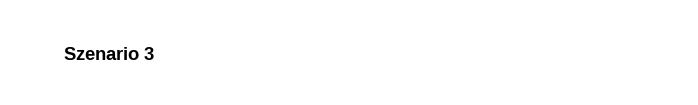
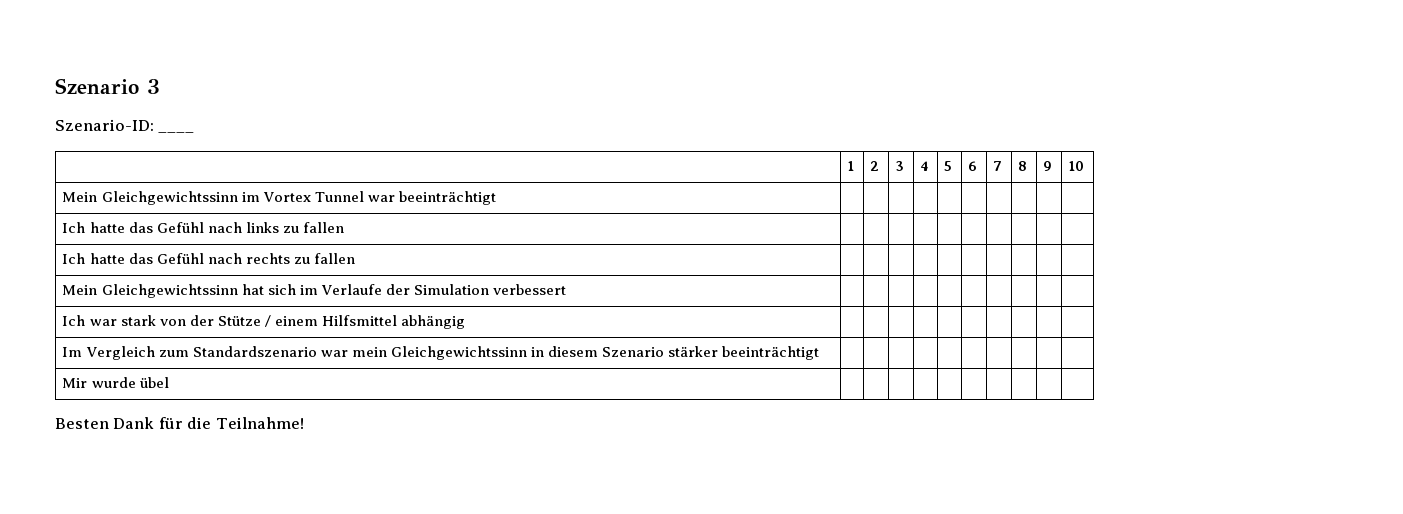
(154, 53) none -> [55,119,154,131] [158,131,195,133] [847,161,855,171] [870,161,880,171] [895,161,905,171] [920,161,929,171] [944,161,953,171] [968,161,978,171] [993,161,1003,171] [1018,161,1028,171] [1043,161,1053,171] [1068,161,1085,171] [62,191,496,205] [62,222,344,233] [62,253,355,264] [62,284,566,298] [62,315,465,329] [62,346,820,360] [62,377,169,388] [55,417,304,429] // Szenario-ID: ____ // | 1 | 2 | 3 | 4 | 5 | 6 | 7 | 8 | 9 | 10 // Mein Gleichgewichtssinn im Vortex Tunnel war beeinträchtigt | | | | | | | | | | // Ich hatte das Gefühl nach links zu fallen | | | | | | | | | | // Ich hatte das Gefühl nach rechts zu fallen | | | | | | | | | | // Mein Gleichgewichtssinn hat sich im Verlaufe der Simulation verbessert | | | | | | | | | | // Ich war stark von der Stütze / einem Hilfsmittel abhängig | | | | | | | | | | // Im Vergleich zum Standardszenario war mein Gleichgewichtssinn in diesem Szenario stärker beeinträchtigt | | | | | | | | | | // Mir wurde übel | | | | | | | | | | // Besten Dank für die Teilnahme!

